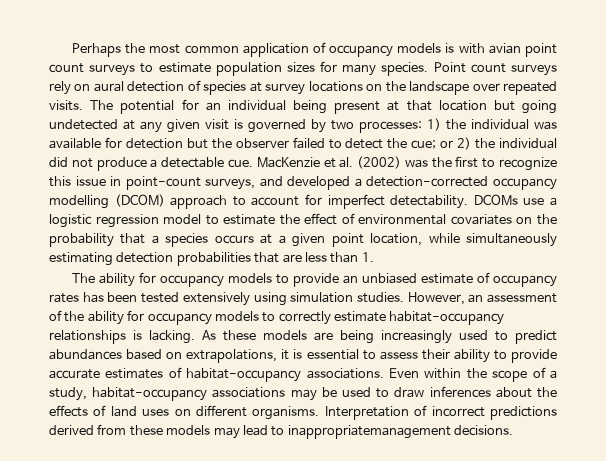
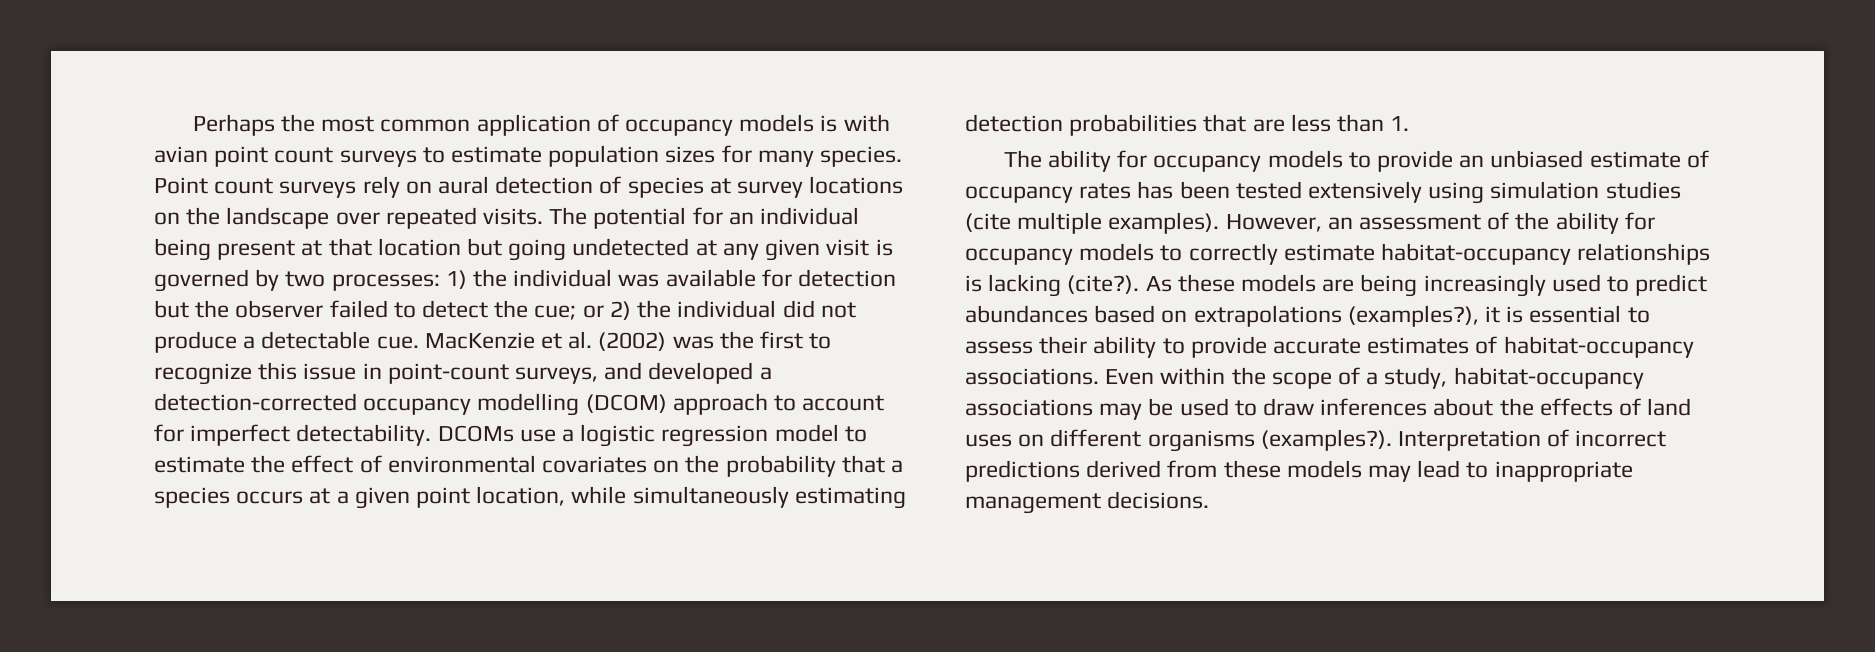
[356,292,404,303] studies. -> [1605,181,1681,199] [965,212,1220,234] studies (cite multiple examples).
[149,330,195,344] lacking. -> [988,274,1140,297] lacking (cite?).
[186,349,278,363] extrapolations, -> [1193,305,1479,327] extrapolations (examples?),
[252,406,320,420] organisms. -> [1147,429,1392,452] organisms (examples?).
[287,425,451,439] inappropriatemanagement -> [1494,461,1633,482] [965,493,1101,514] inappropriate management

